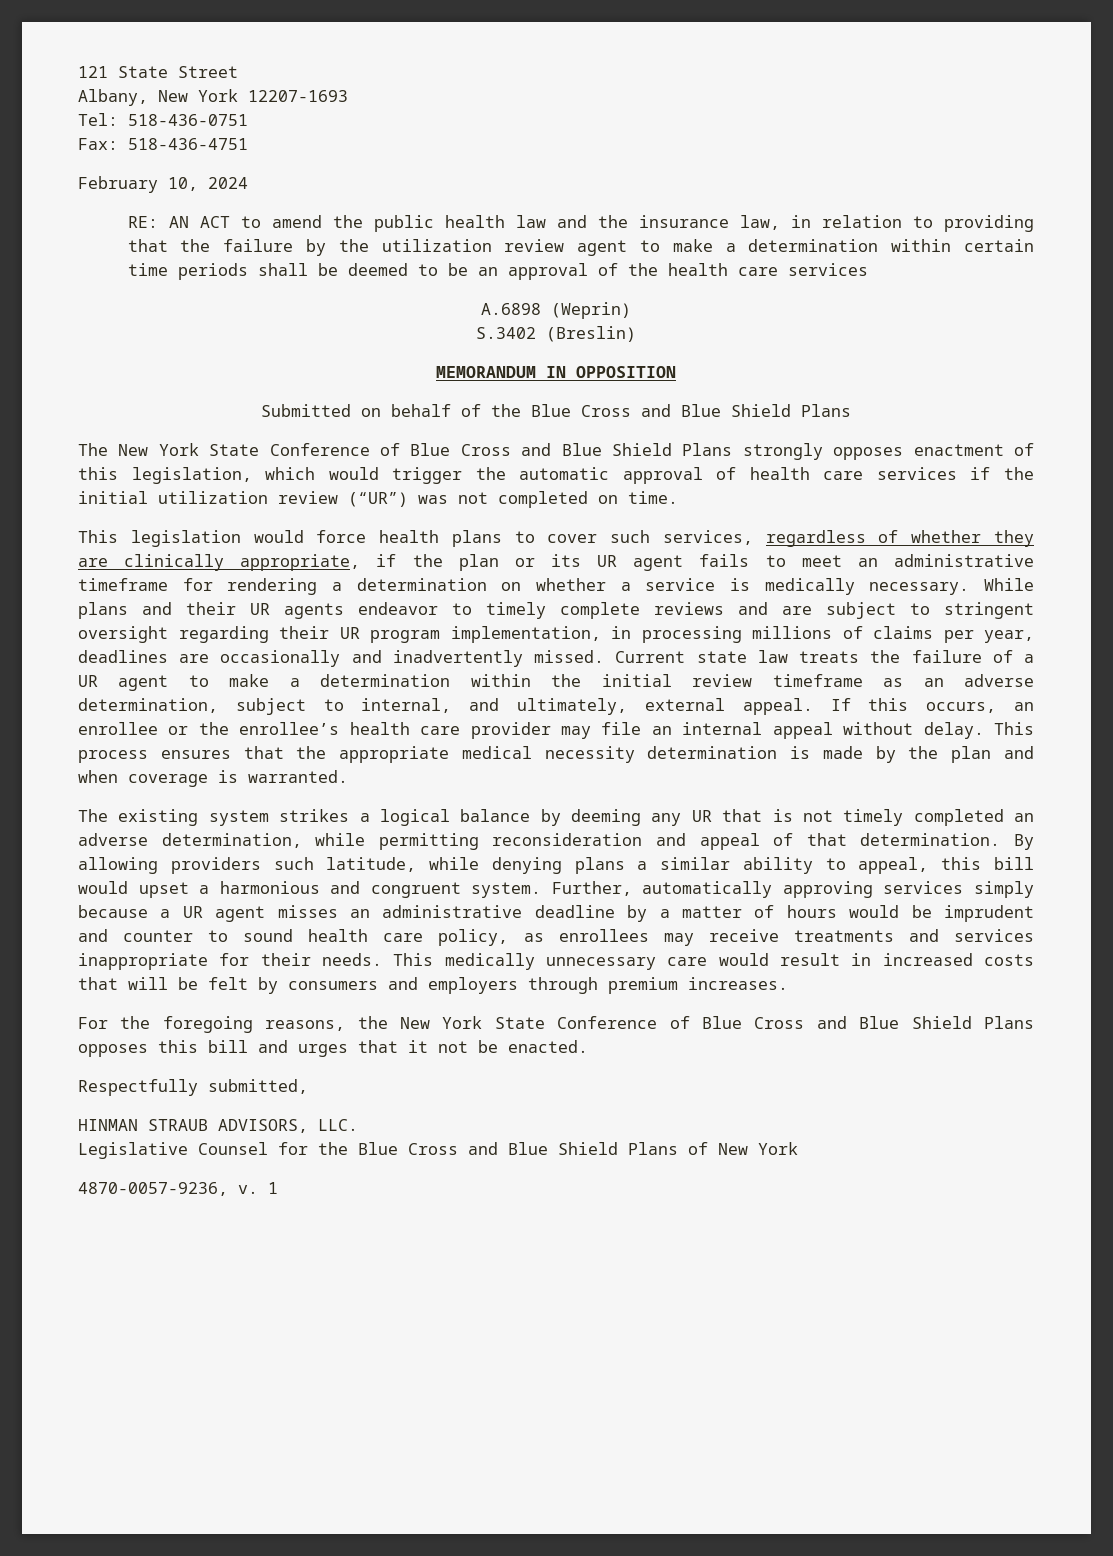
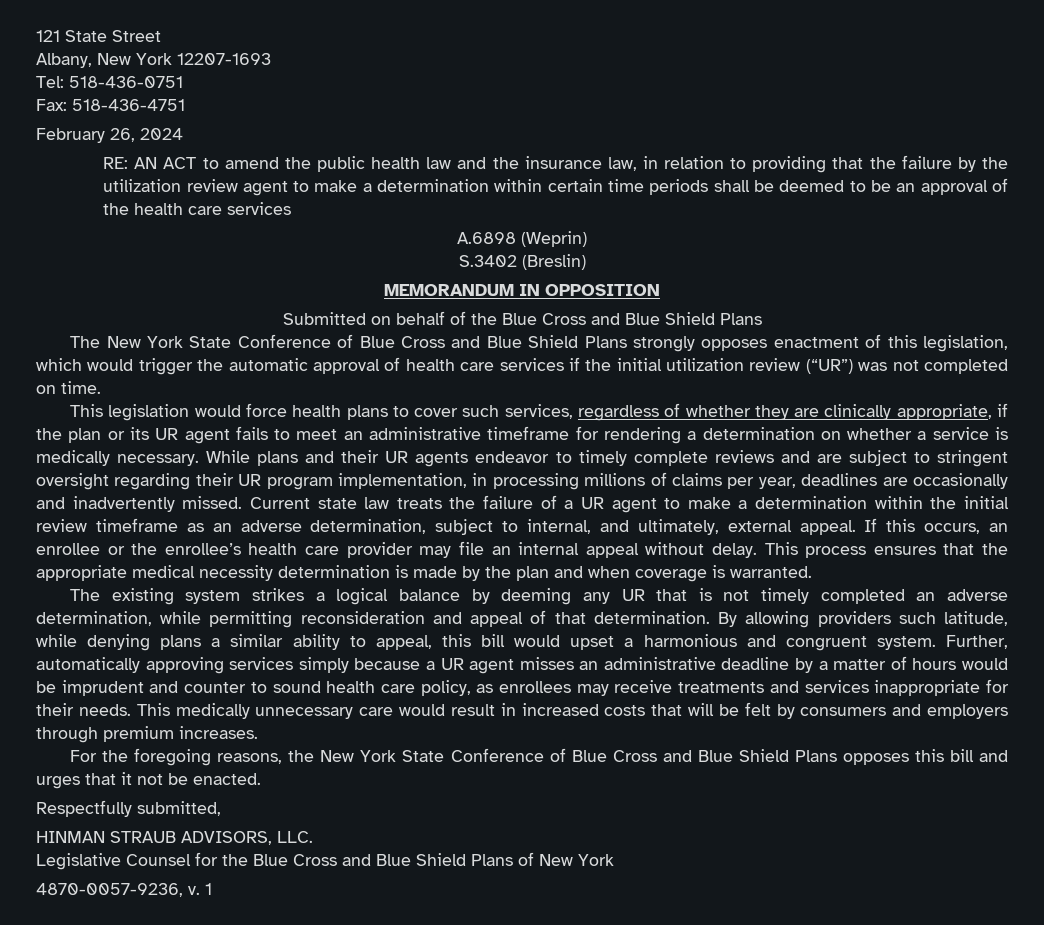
[168,177,198,191] 10, -> [110,128,135,142] 26,

